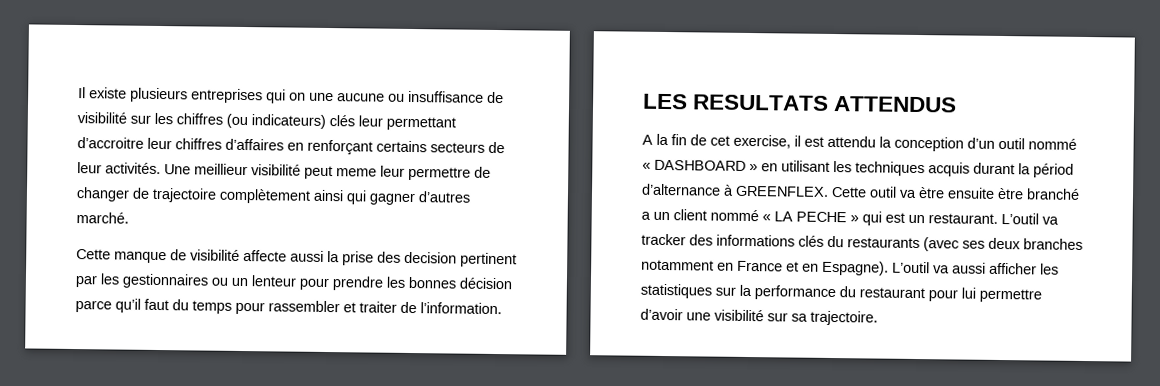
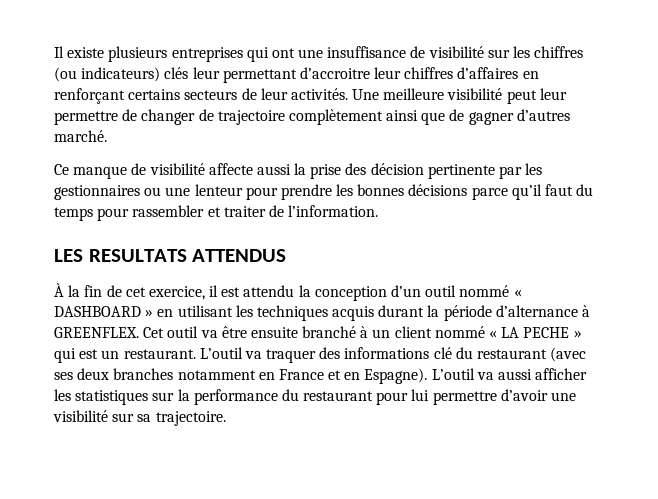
[289,92,405,102] on une aucune ou -> [271,48,324,58] ont une
[194,163,248,176] meillieur -> [383,88,445,100] meilleure
[336,168,377,177] meme -> (537, 97) none
[346,190,367,205] qui -> [421,109,465,125] que de
[76,249,111,260] Cette -> [54,164,69,175] Ce
[404,251,517,268] decision pertinent -> [370,163,495,179] décision pertinente
[231,277,248,287] un -> [165,187,191,196] une
[459,277,512,290] décision -> [408,184,468,196] décisions
[642,134,653,145] A -> [54,283,64,297] À
[733,134,791,149] exercise, -> [148,286,205,300] exercice,
[1033,163,1074,178] périod -> [443,305,492,321] période
[831,186,867,198] Cette -> [143,327,165,338] Cet
[918,187,1080,200] [641,211,651,220] ètre ensuite ètre branché a -> [221,326,369,338] être ensuite branché à
[641,233,686,246] tracker -> [266,349,317,363] traquer
[798,235,920,249] clés du restaurants -> [433,347,548,359] clé du restaurant

